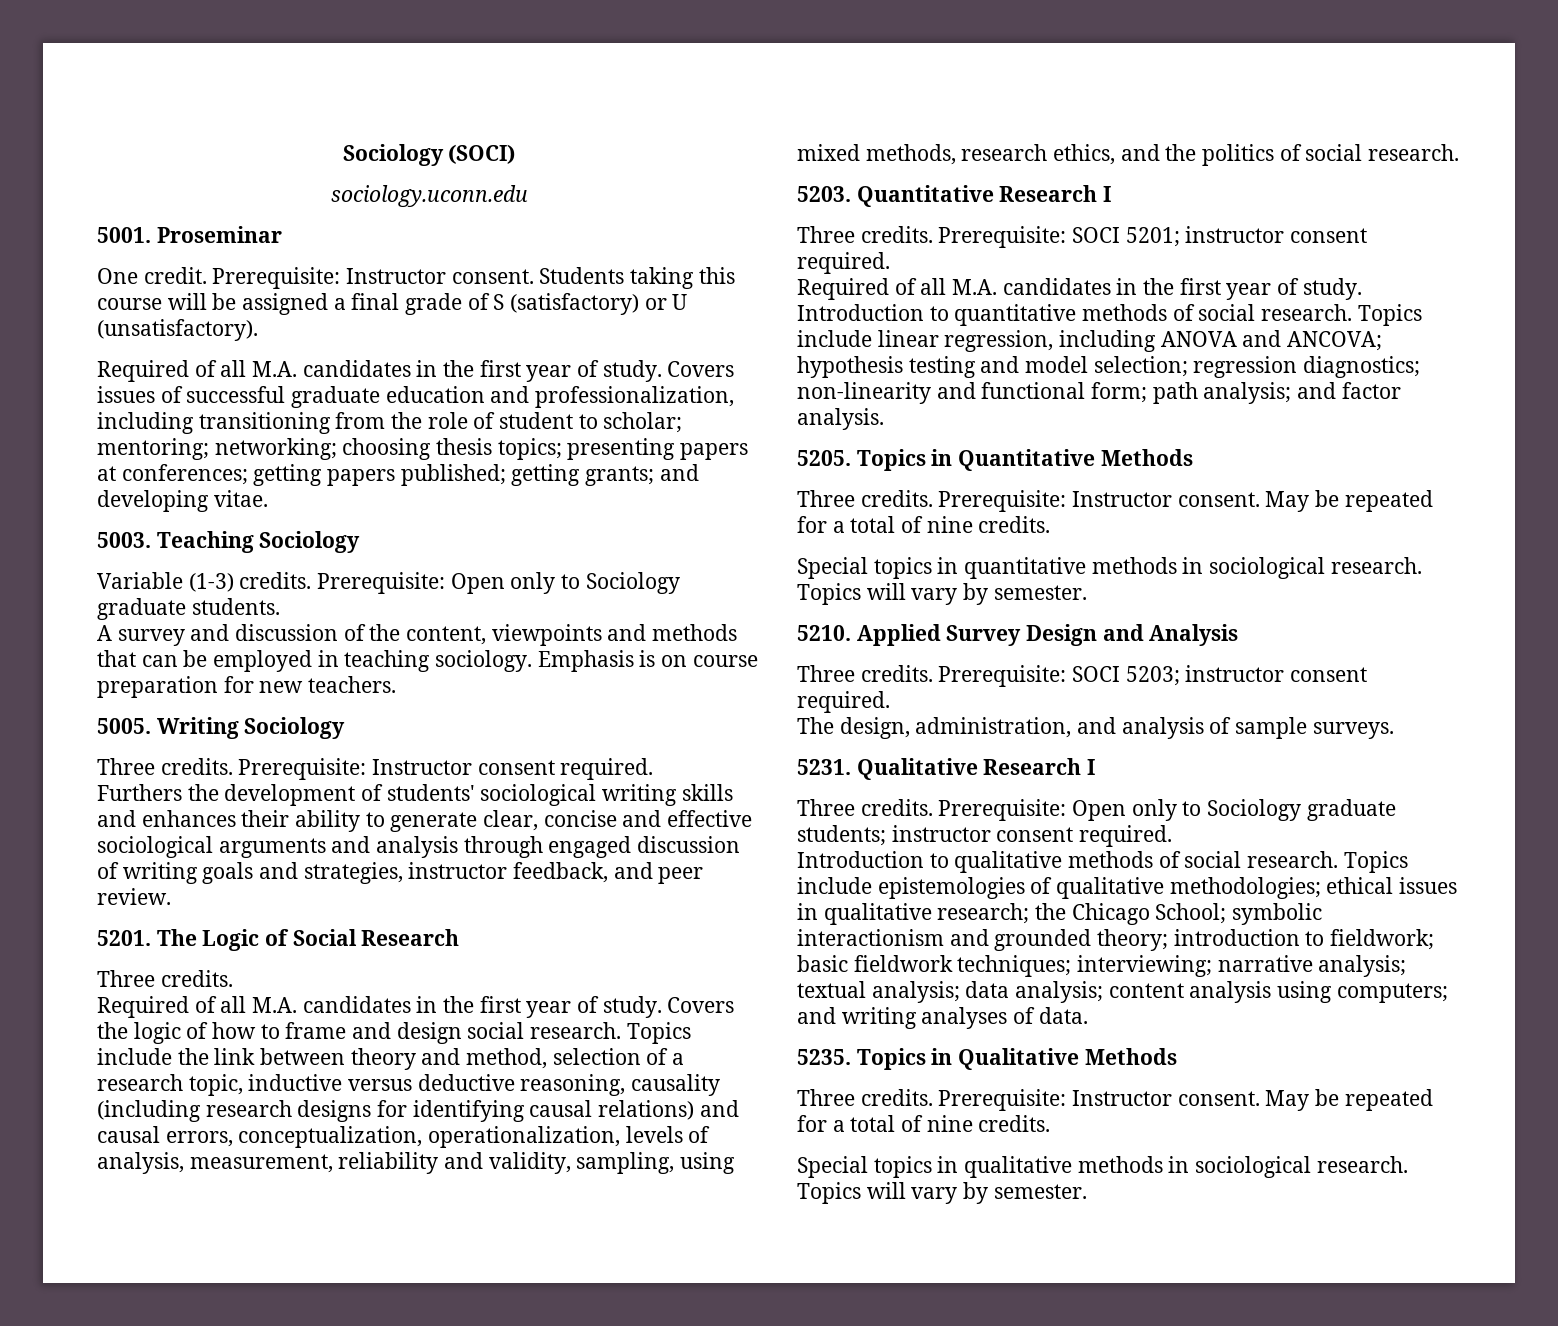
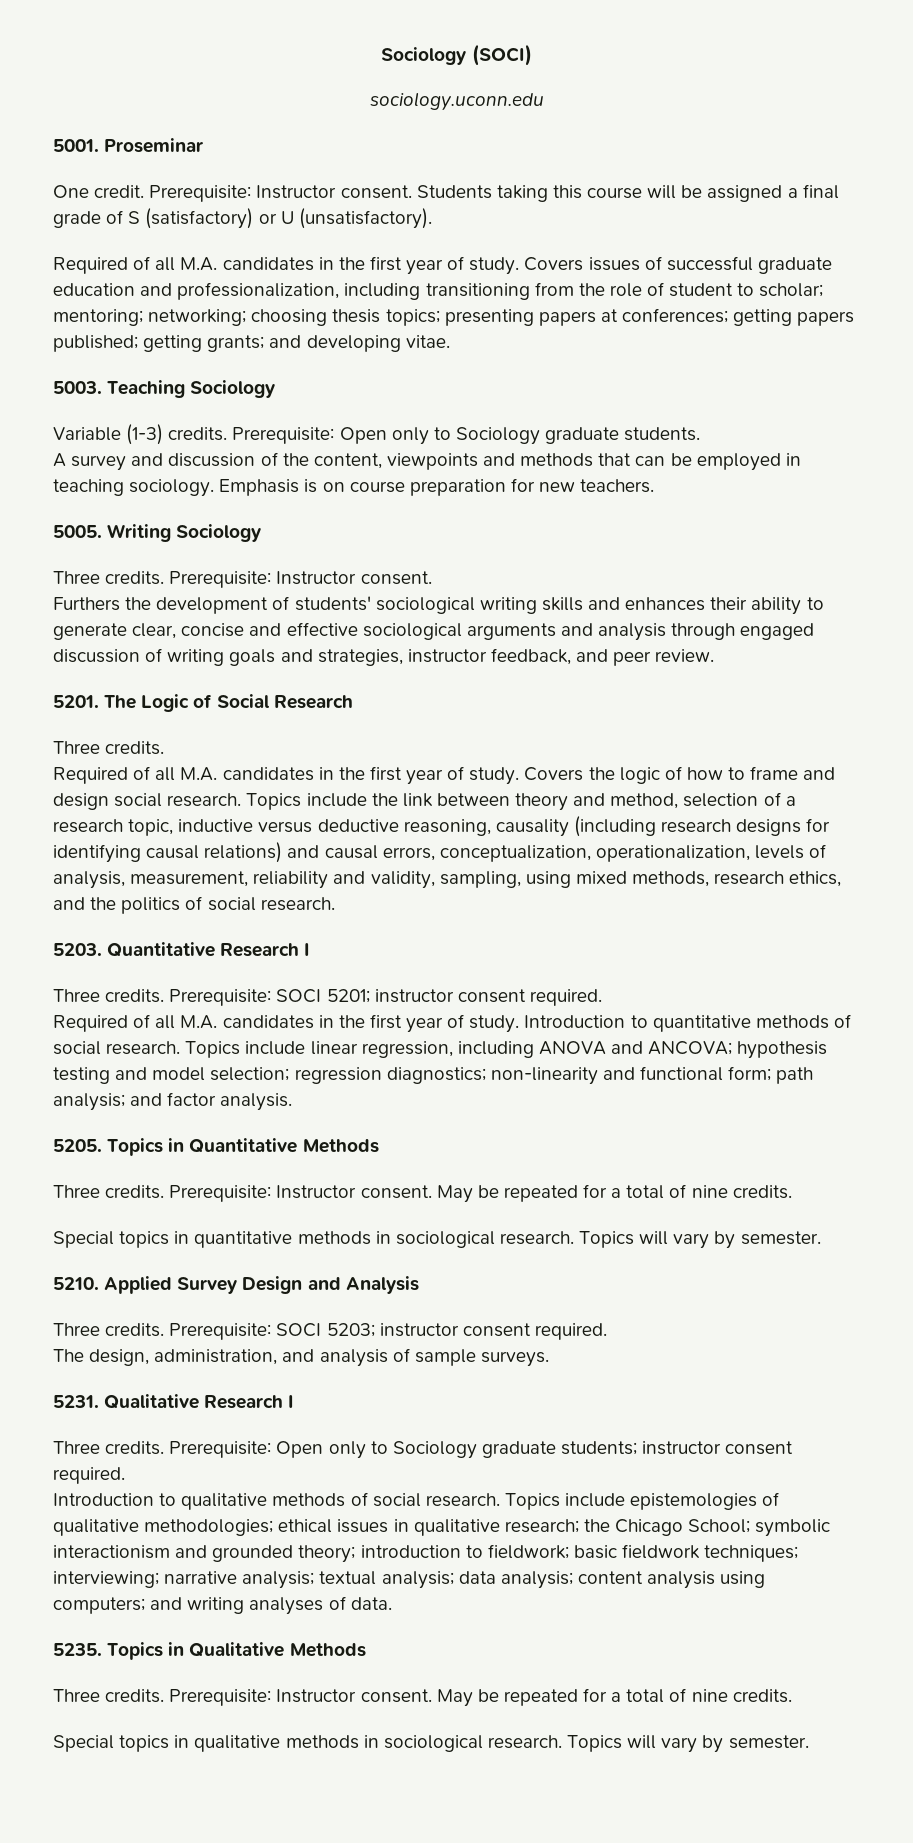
[477,758,654,780] consent required. -> [360,571,432,585] consent.

